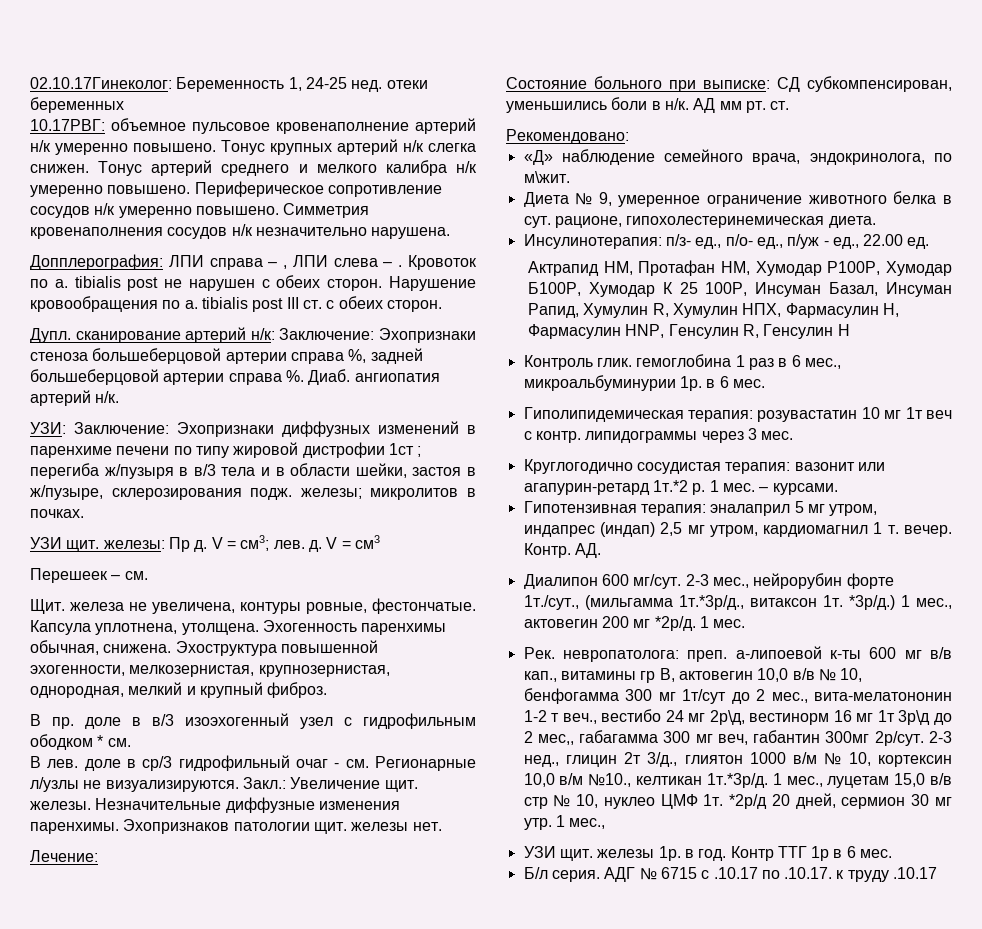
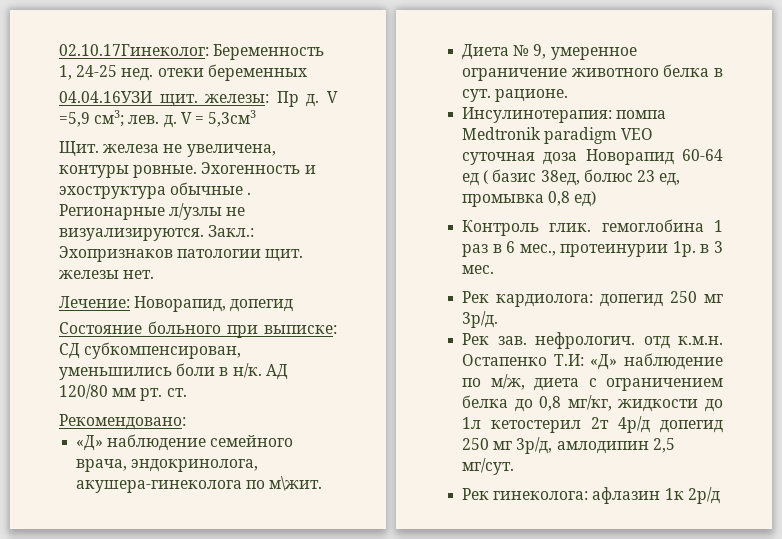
[30,118,476,134] [30,139,476,155] [30,160,478,176] [30,181,442,197] [30,203,370,218] [30,224,451,239] [30,254,477,270] [30,275,476,291] [30,296,442,312] [30,327,476,343] [30,348,423,364] [30,369,440,385] [30,390,120,406] [30,421,476,437] [30,442,422,458] [30,463,477,479] [30,485,477,500] [30,509,84,518] [30,537,62,549] 10.17РВГ: объемное пульсовое кровенаполнение артерий н/к умеренно повышено. Тонус крупных артерий н/к слегка снижен. Тонус артерий среднего и мелкого калибра н/к умеренно повышено. Периферическое сопротивление сосудов н/к умеренно повышено. Симметрия кровенаполнения сосудов н/к незначительно нарушена. // Допплерография: ЛПИ справа – , ЛПИ слева – . Кровоток по а. tibialis роst не нарушен с обеих сторон. Нарушение кровообращения по а. tibialis роst III ст. с обеих сторон. // Дупл. сканирование артерий н/к: Заключение: Эхопризнаки стеноза большеберцовой артерии справа %, задней большеберцовой артерии справа %. Диаб. ангиопатия артерий н/к. // УЗИ: Заключение: Эхопризнаки диффузных изменений в паренхиме печени по типу жировой дистрофии 1ст ; перегиба ж/пузыря в в/3 тела и в области шейки, застоя в ж/пузыре, склерозирования подж. железы; микролитов в почках. // УЗИ -> [59,91,152,103] 04.04.16УЗИ
[226,541,236,549] = -> [59,112,90,127] =5,9
[354,535,380,549] [30,568,148,583] см3 // Перешеек – см. -> [208,110,257,127] 5,3см3
[306,598,476,614] [30,620,447,635] [30,640,378,656] [30,665,390,677] [30,682,328,698] [30,713,476,729] [30,734,131,750] [30,755,369,771] ровные, фестончатые. Капсула уплотнена, утолщена. Эхогенность паренхимы обычная, снижена. Эхоструктура повышенной эхогенности, мелкозернистая, крупнозернистая, однородная, мелкий и крупный фиброз. // В пр. доле в в/3 изоэхогенный узел с гидрофильным ободком * см. // В лев. доле в ср/3 гидрофильный очаг - см. -> [133,162,316,178] [59,182,252,199] ровные. Эхогенность и эхоструктура обычные .
[290,777,418,792] [30,797,400,813] [30,822,119,834] Увеличение щит. железы. Незначительные диффузные изменения паренхимы. -> (255, 231) none
(98, 856) none -> [134,296,294,312] Новорапид, допегид
(716, 105) none -> [59,384,108,399] 120/80
(925, 159) none -> [76,480,243,493] акушера-гинеколога
[554,216,876,228] [523,234,930,249] [528,260,952,276] [528,282,952,297] [528,303,899,318] [528,324,850,339] рационе, гипохолестеринемическая диета. // Инсулинотерапия: п/з- ед., п/о- ед., п/уж - ед., 22.00 ед. // Актрапид НМ, Протафан НМ, Хумодар Р100Р, Хумодар Б100Р, Хумодар К 25 100Р, Инсуман Базал, Инсуман Рапид, Хумулин R, Хумулин НПХ, Фармасулин Н, Фармасулин НNР, Генсулин R, Генсулин Н -> [495,89,569,102] [462,107,667,123] [462,127,654,144] [462,149,723,165] [462,169,681,186] [462,191,597,207] рационе. // Инсулинотерапия: помпа Medtronik paradigm VEO суточная доза Новорапид 60-64 ед ( базис 38ед, болюс 23 ед, промывка 0,8 ед)
[523,375,765,391] [523,407,952,422] [523,428,794,443] [523,459,885,474] [523,480,838,495] [523,501,878,516] [523,522,952,537] [523,543,601,558] [523,573,894,589] [523,595,952,610] [523,616,746,631] [523,646,952,662] [523,668,863,683] [523,688,952,704] [523,709,953,725] [523,730,952,746] [523,752,952,767] [523,773,952,788] [523,793,952,809] [523,815,606,830] [523,846,893,861] [523,867,938,882] микроальбуминурии 1р. в 6 мес. // Гиполипидемическая терапия: розувастатин 10 мг 1т веч с контр. липидограммы через 3 мес. // Круглогодично сосудистая терапия: вазонит или агапурин-ретард 1т.*2 р. 1 мес. – курсами. // Гипотензивная терапия: эналаприл 5 мг утром, индапрес (индап) 2,5 мг утром, кардиомагнил 1 т. вечер. Контр. АД. // Диалипон 600 мг/сут. 2-3 мес., нейрорубин форте 1т./сут., (мильгамма 1т.*3р/д., витаксон 1т. *3р/д.) 1 мес., актовегин 200 мг *2р/д. 1 мес. // Рек. невропатолога: преп. а-липоевой к-ты 600 мг в/в кап., витамины гр В, актовегин 10,0 в/в № 10, бенфогамма 300 мг 1т/сут до 2 мес., вита-мелатононин 1-2 т веч., вестибо 24 мг 2р\д, вестинорм 16 мг 1т 3р\д до 2 мес,, габагамма 300 мг веч, габантин 300мг 2р/сут. 2-3 нед., глицин 2т 3/д., глиятон 1000 в/м № 10, кортексин 10,0 в/м №10., келтикан 1т.*3р/д. 1 мес., луцетам 15,0 в/в стр № 10, нуклео ЦМФ 1т. *2р/д 20 дней, сермион 30 мг утр. 1 мес., // УЗИ щит. железы 1р. в год. Контр ТТГ 1р в 6 мес. // Б/л серия. АДГ № 6715 с .10.17 по .10.17. к труду .10.17 -> [560,241,723,257] [462,265,495,274] [462,291,723,307] [462,311,499,328] [462,332,723,349] [462,353,723,370] [462,374,723,391] [462,395,723,412] [462,416,723,433] [462,437,675,454] [462,458,515,475] [462,487,720,504] протеинурии 1р. в 3 мес. // Рек кардиолога: допегид 250 мг 3р/д. // Рек зав. нефрологич. отд к.м.н. Остапенко Т.И: «Д» наблюдение по м/ж, диета с ограничением белка до 0,8 мг/кг, жидкости до 1л кетостерил 2т 4р/д допегид 250 мг 3р/д, амлодипин 2,5 мг/сут. // Рек гинеколога: афлазин 1к 2р/д

